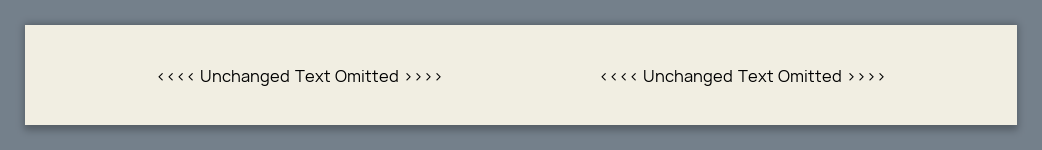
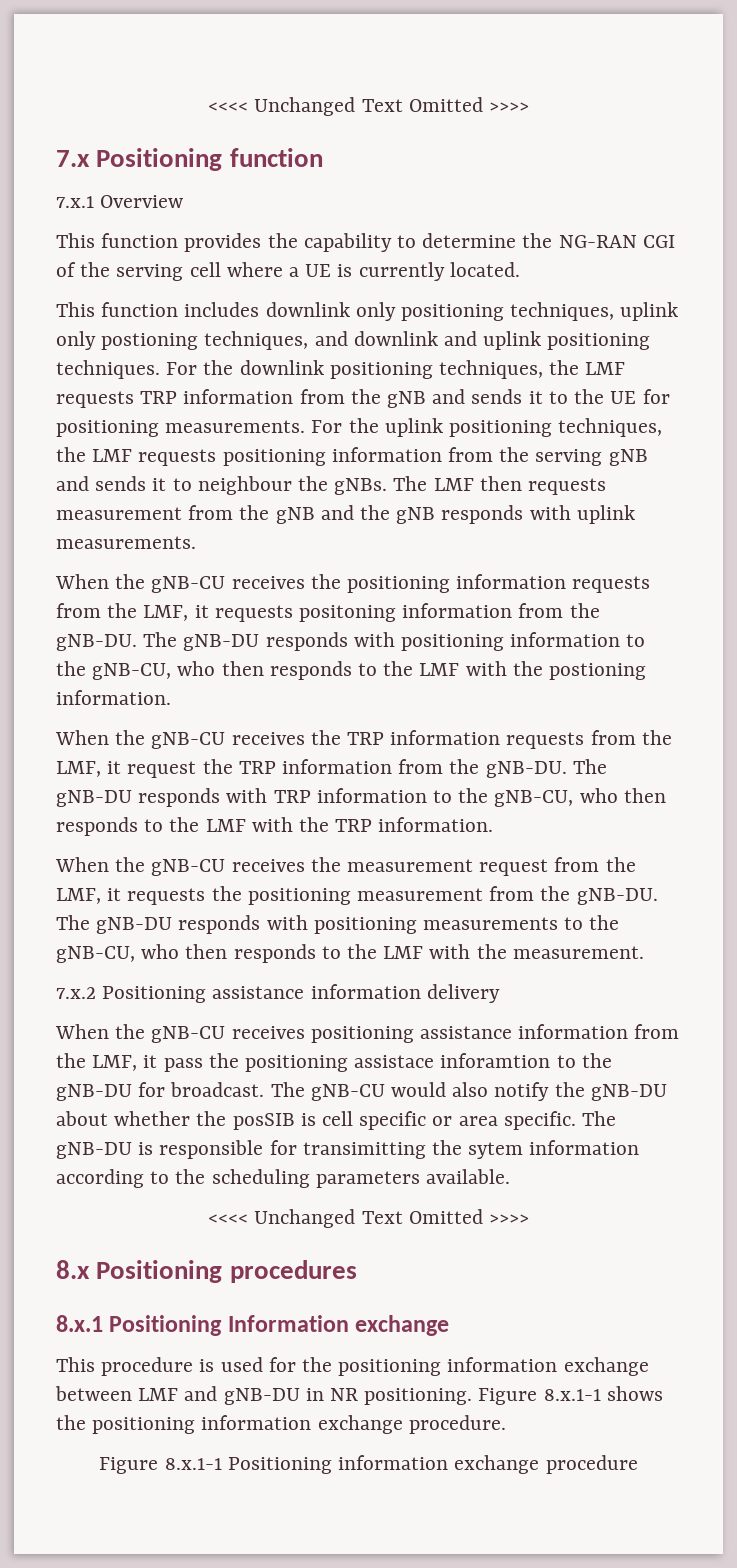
[155,70,444,86] [598,70,887,86] <<<< Unchanged Text Omitted >>>> // <<<< Unchanged Text Omitted >>>> -> [208,97,529,116] [56,148,323,171] [56,195,184,208] [56,233,675,252] [56,262,520,281] [56,302,679,321] [56,331,651,350] [56,360,626,379] [56,389,670,408] [56,418,663,437] [56,447,648,466] [56,476,607,495] [56,505,635,524] [56,536,196,549] [55,574,651,593] [56,603,600,622] [56,632,646,651] [56,661,647,680] [56,690,171,705] [55,730,672,749] [56,759,607,778] [56,788,666,807] [56,817,494,836] [55,857,636,876] [56,886,658,905] [56,915,620,934] [56,944,644,963] [56,984,500,1003] [55,1024,680,1043] [56,1053,612,1072] [56,1082,667,1101] [56,1111,617,1130] [56,1140,640,1159] [56,1169,511,1188] [208,1209,529,1228] [56,1260,357,1283] [56,1315,450,1336] [56,1357,649,1376] [55,1386,663,1405] [56,1415,506,1434] [99,1455,638,1474] <<<< Unchanged Text Omitted >>>> // 7.x Positioning function // 7.x.1 Overview // This function provides the capability to determine the NG-RAN CGI of the serving cell where a UE is currently located. // This function includes downlink only positioning techniques, uplink only postioning techniques, and downlink and uplink positioning techniques. For the downlink positioning techniques, the LMF requests TRP information from the gNB and sends it to the UE for positioning measurements. For the uplink positioning techniques, the LMF requests positioning information from the serving gNB and sends it to neighbour the gNBs. The LMF then requests measurement from the gNB and the gNB responds with uplink measurements. // When the gNB-CU receives the positioning information requests from the LMF, it requests positoning information from the gNB-DU. The gNB-DU responds with positioning information to the gNB-CU, who then responds to the LMF with the postioning information. // When the gNB-CU receives the TRP information requests from the LMF, it request the TRP information from the gNB-DU. The gNB-DU responds with TRP information to the gNB-CU, who then responds to the LMF with the TRP information. // When the gNB-CU receives the measurement request from the LMF, it requests the positioning measurement from the gNB-DU. The gNB-DU responds with positioning measurements to the gNB-CU, who then responds to the LMF with the measurement. // 7.x.2 Positioning assistance information delivery // When the gNB-CU receives positioning assistance information from the LMF, it pass the positioning assistace inforamtion to the gNB-DU for broadcast. The gNB-CU would also notify the gNB-DU about whether the posSIB is cell specific or area specific. The gNB-DU is responsible for transimitting the sytem information according to the scheduling parameters available. // <<<< Unchanged Text Omitted >>>> // 8.x Positioning procedures // 8.x.1 Positioning Information exchange // This procedure is used for the positioning information exchange between LMF and gNB-DU in NR positioning. Figure 8.x.1-1 shows the positioning information exchange procedure. // Figure 8.x.1-1 Positioning information exchange procedure

